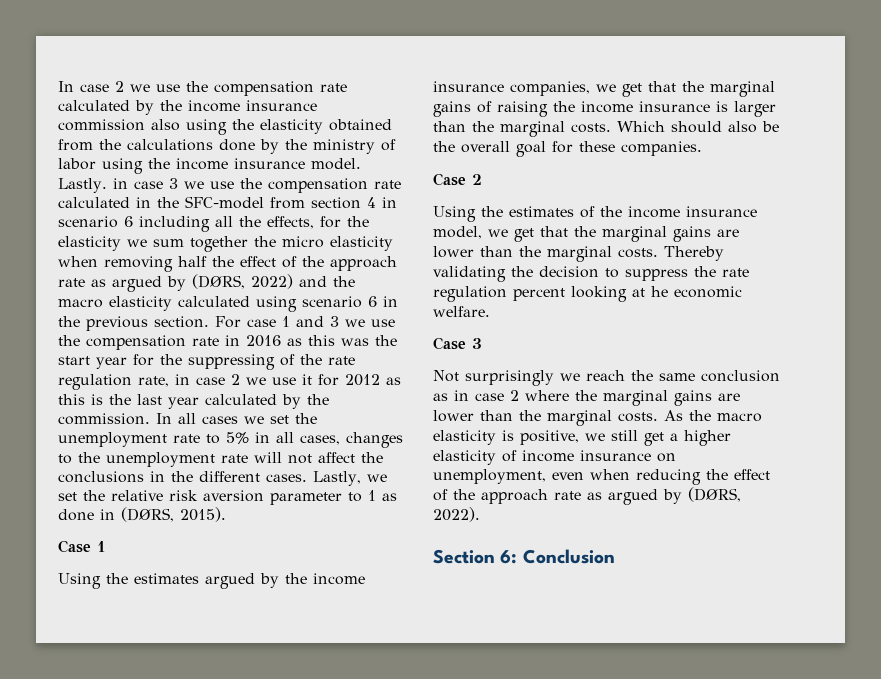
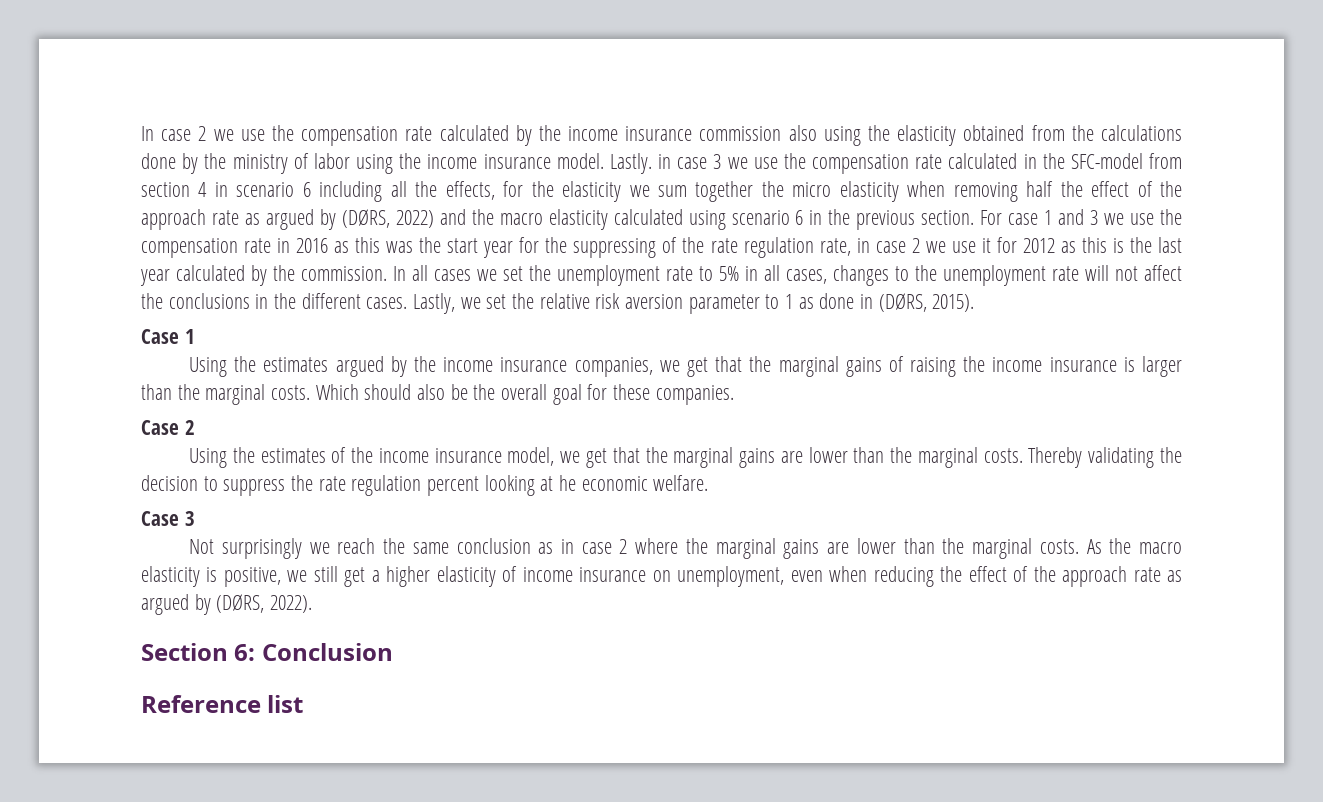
(615, 556) none -> [141,695,304,713] // Reference list

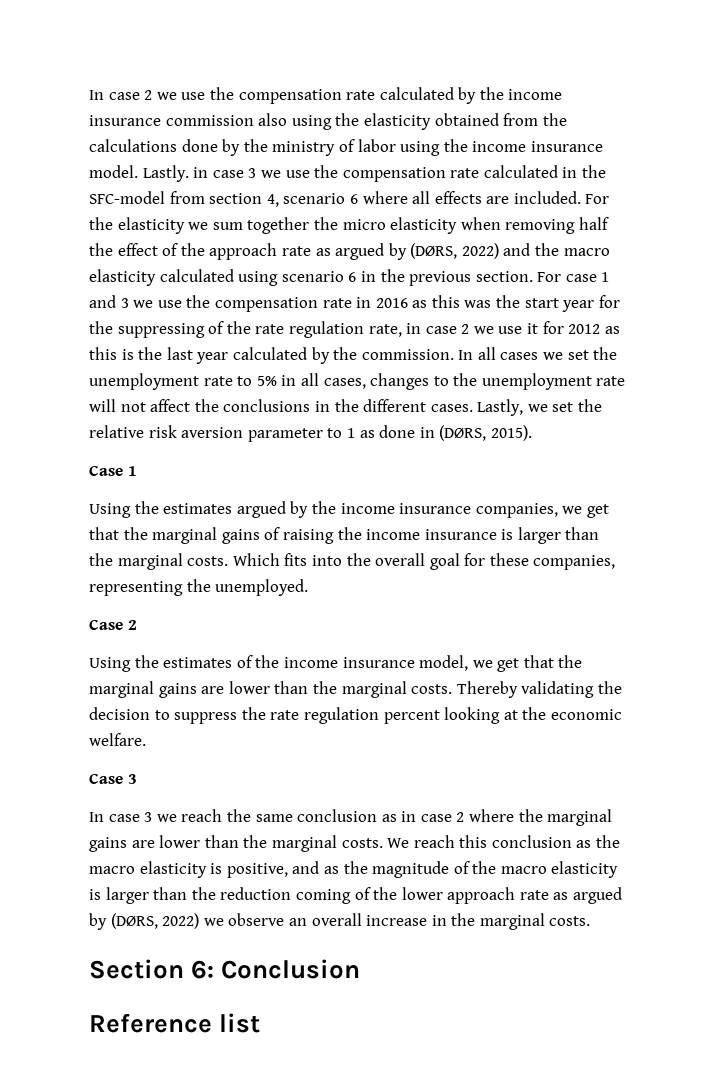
[198,181,524,202] 4 in scenario 6 including all the effects, for -> [266,191,610,207] 4, scenario 6 where all effects are included. For
[364,384,468,400] should also be -> [284,553,342,566] fits into
[655,385,734,405] companies. -> [533,555,616,570] [89,579,309,596] companies, representing the unemployed.
[559,475,577,491] he -> [522,707,547,720] the
[189,538,302,559] Not surprisingly -> [89,812,153,822] In case 3
[1086,539,1102,554] As -> [387,835,592,848] We reach this conclusion as
[287,566,1183,587] [141,594,313,615] we still get a higher elasticity of income insurance on unemployment, even when reducing the effect of the approach rate as argued by (DØRS, 2022). -> [292,861,619,878] [89,887,623,904] [89,913,591,930] and as the magnitude of the macro elasticity is larger than the reduction coming of the lower approach rate as argued by (DØRS, 2022) we observe an overall increase in the marginal costs.

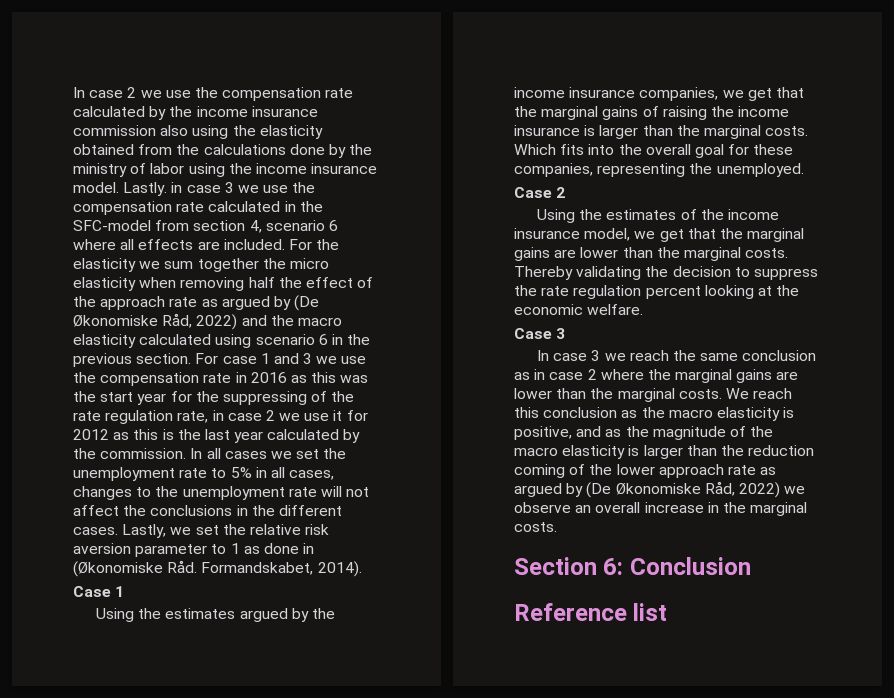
[410,243,458,259] (DØRS, -> [294,295,320,311] [73,313,193,328] (De Økonomiske Råd,
[439,425,532,441] (DØRS, 2015). -> [73,560,362,577] (Økonomiske Råd. Formandskabet, 2014).
[110,913,158,929] (DØRS, -> [586,481,735,498] (De Økonomiske Råd,

